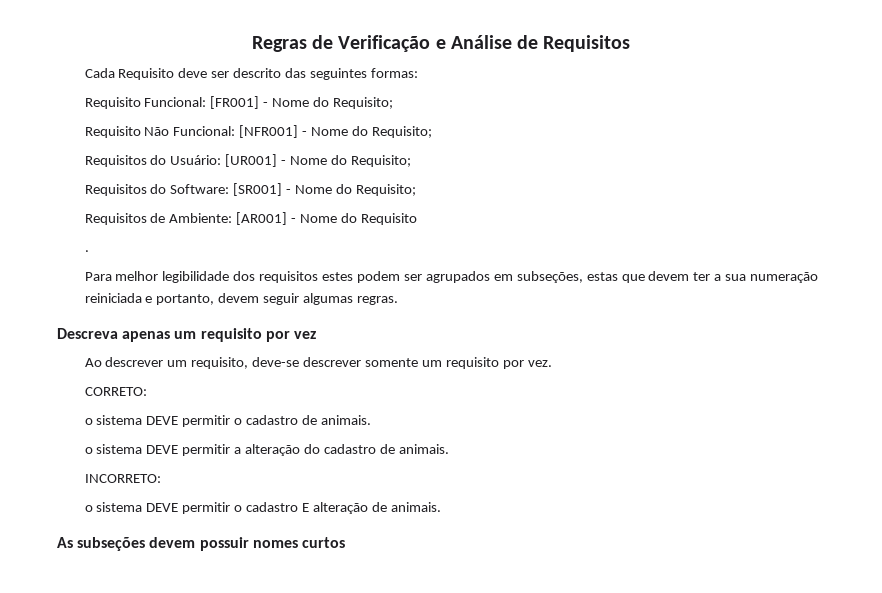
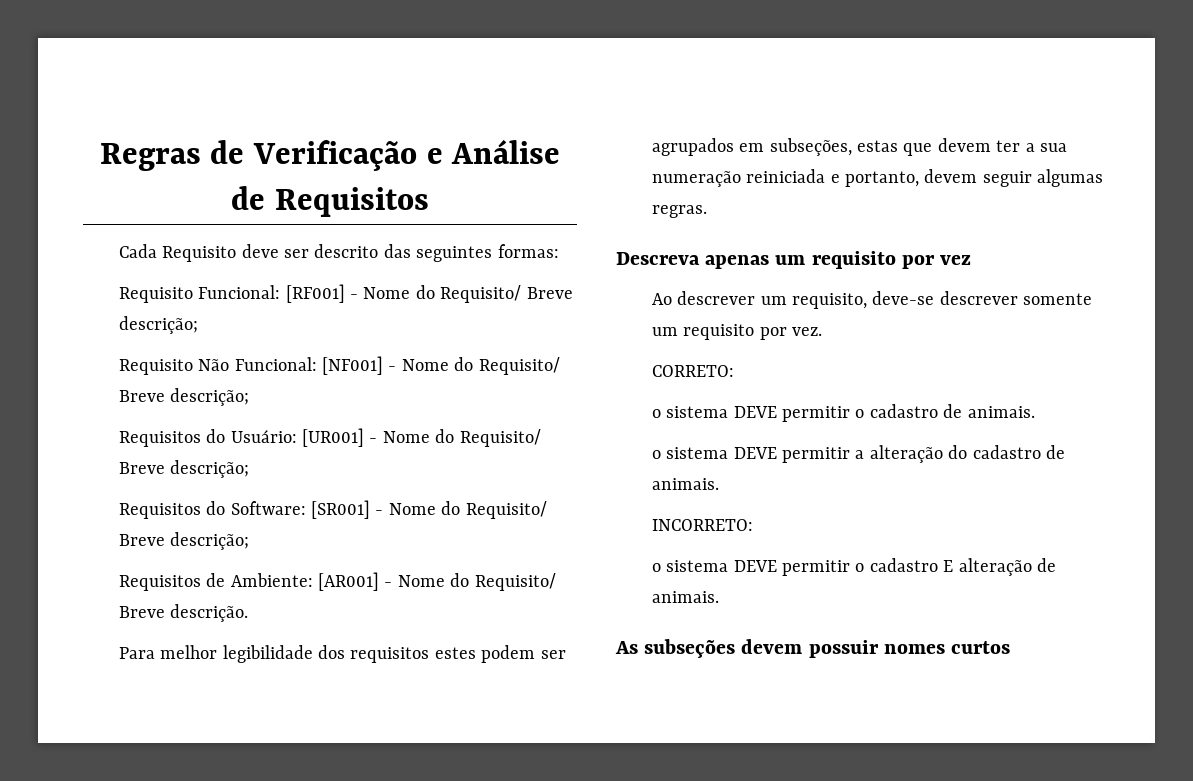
[210,96,394,109] [FR001] - Nome do Requisito; -> [285,284,573,303] [118,316,198,334] [RF001] - Nome do Requisito/ Breve descrição;
[239,125,432,138] [NFR001] - Nome do Requisito; -> [321,356,560,375] [118,388,250,406] [NF001] - Nome do Requisito/ Breve descrição;
[350,155,411,167] Requisito; -> [459,429,541,447] [118,460,250,478] Requisito/ Breve descrição;
[355,184,416,196] Requisito; -> [465,501,547,519] [118,532,250,550] Requisito/ Breve descrição;
[360,213,417,225] [84,250,89,252] Requisito // . -> [474,573,556,591] [118,604,249,622] Requisito/ Breve descrição.

